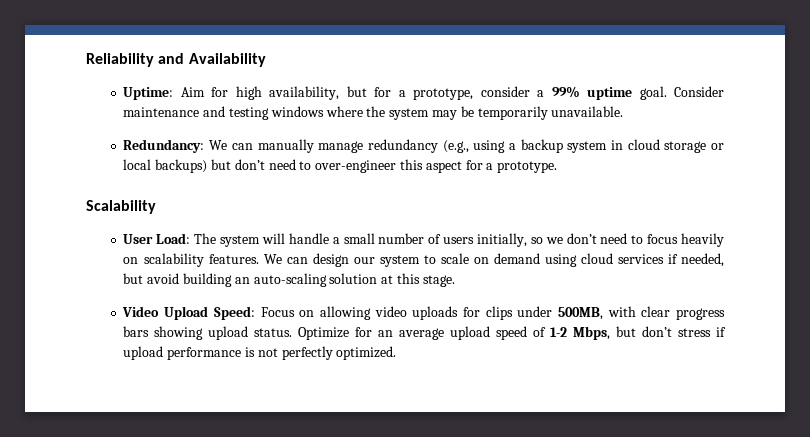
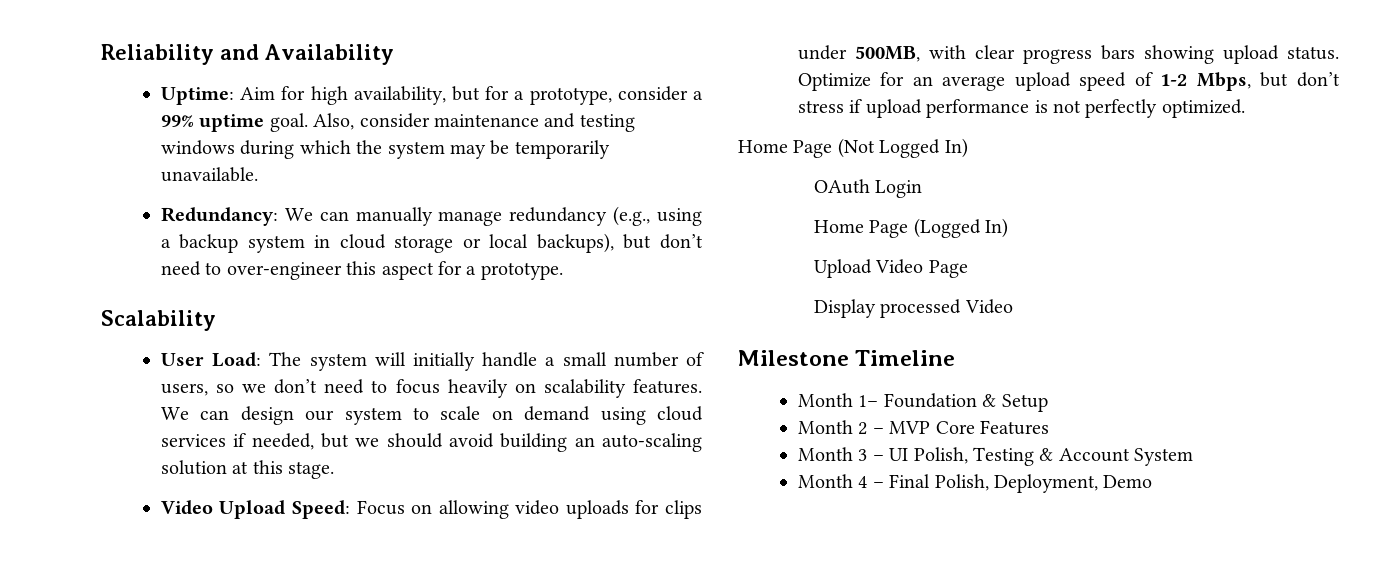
[673,86,724,97] Consider -> [313,113,430,130] Also, consider
[325,106,363,117] where -> [240,140,351,159] during which
[155,159,208,173] backups) -> [536,233,614,253] backups),
(285, 238) none -> [412,352,475,371] initially
[443,233,527,247] users initially, -> [160,383,208,396] users,
(144, 278) none -> [355,433,443,448] we should
(397, 353) none -> [738,138,968,158] [813,179,923,198] [813,218,1009,238] [813,259,968,278] [813,299,1013,318] [738,350,956,366] [797,393,1048,412] [797,420,1049,435] [797,447,1194,466] [797,474,1153,493] // Home Page (Not Logged In) // OAuth Login // Home Page (Logged In) // Upload Video Page // Display processed Video // Milestone Timeline // Month 1– Foundation & Setup // Month 2 – MVP Core Features // Month 3 – UI Polish, Testing & Account System // Month 4 – Final Polish, Deployment, Demo

